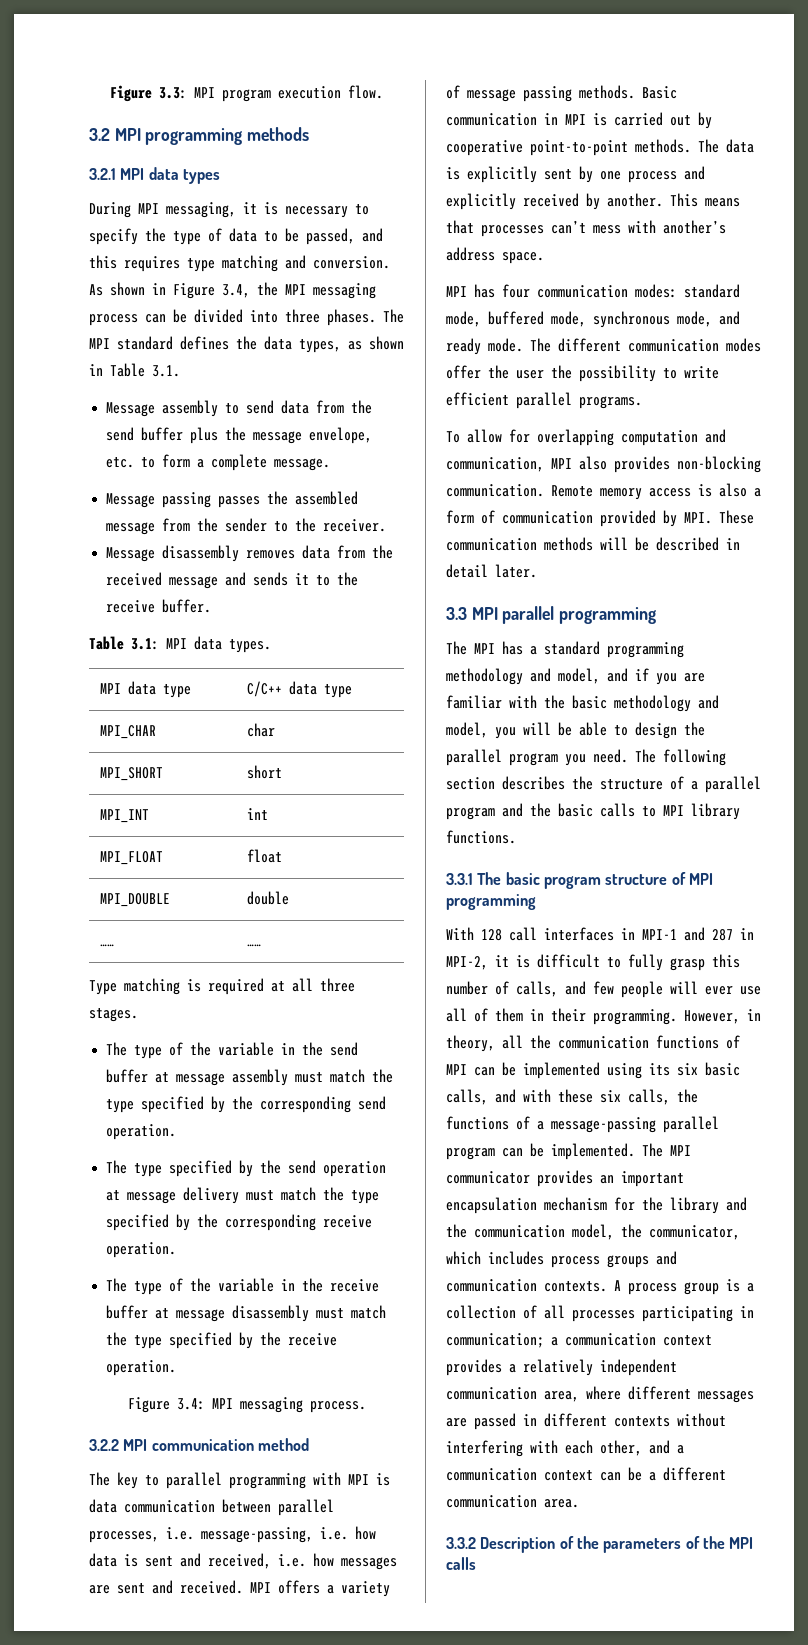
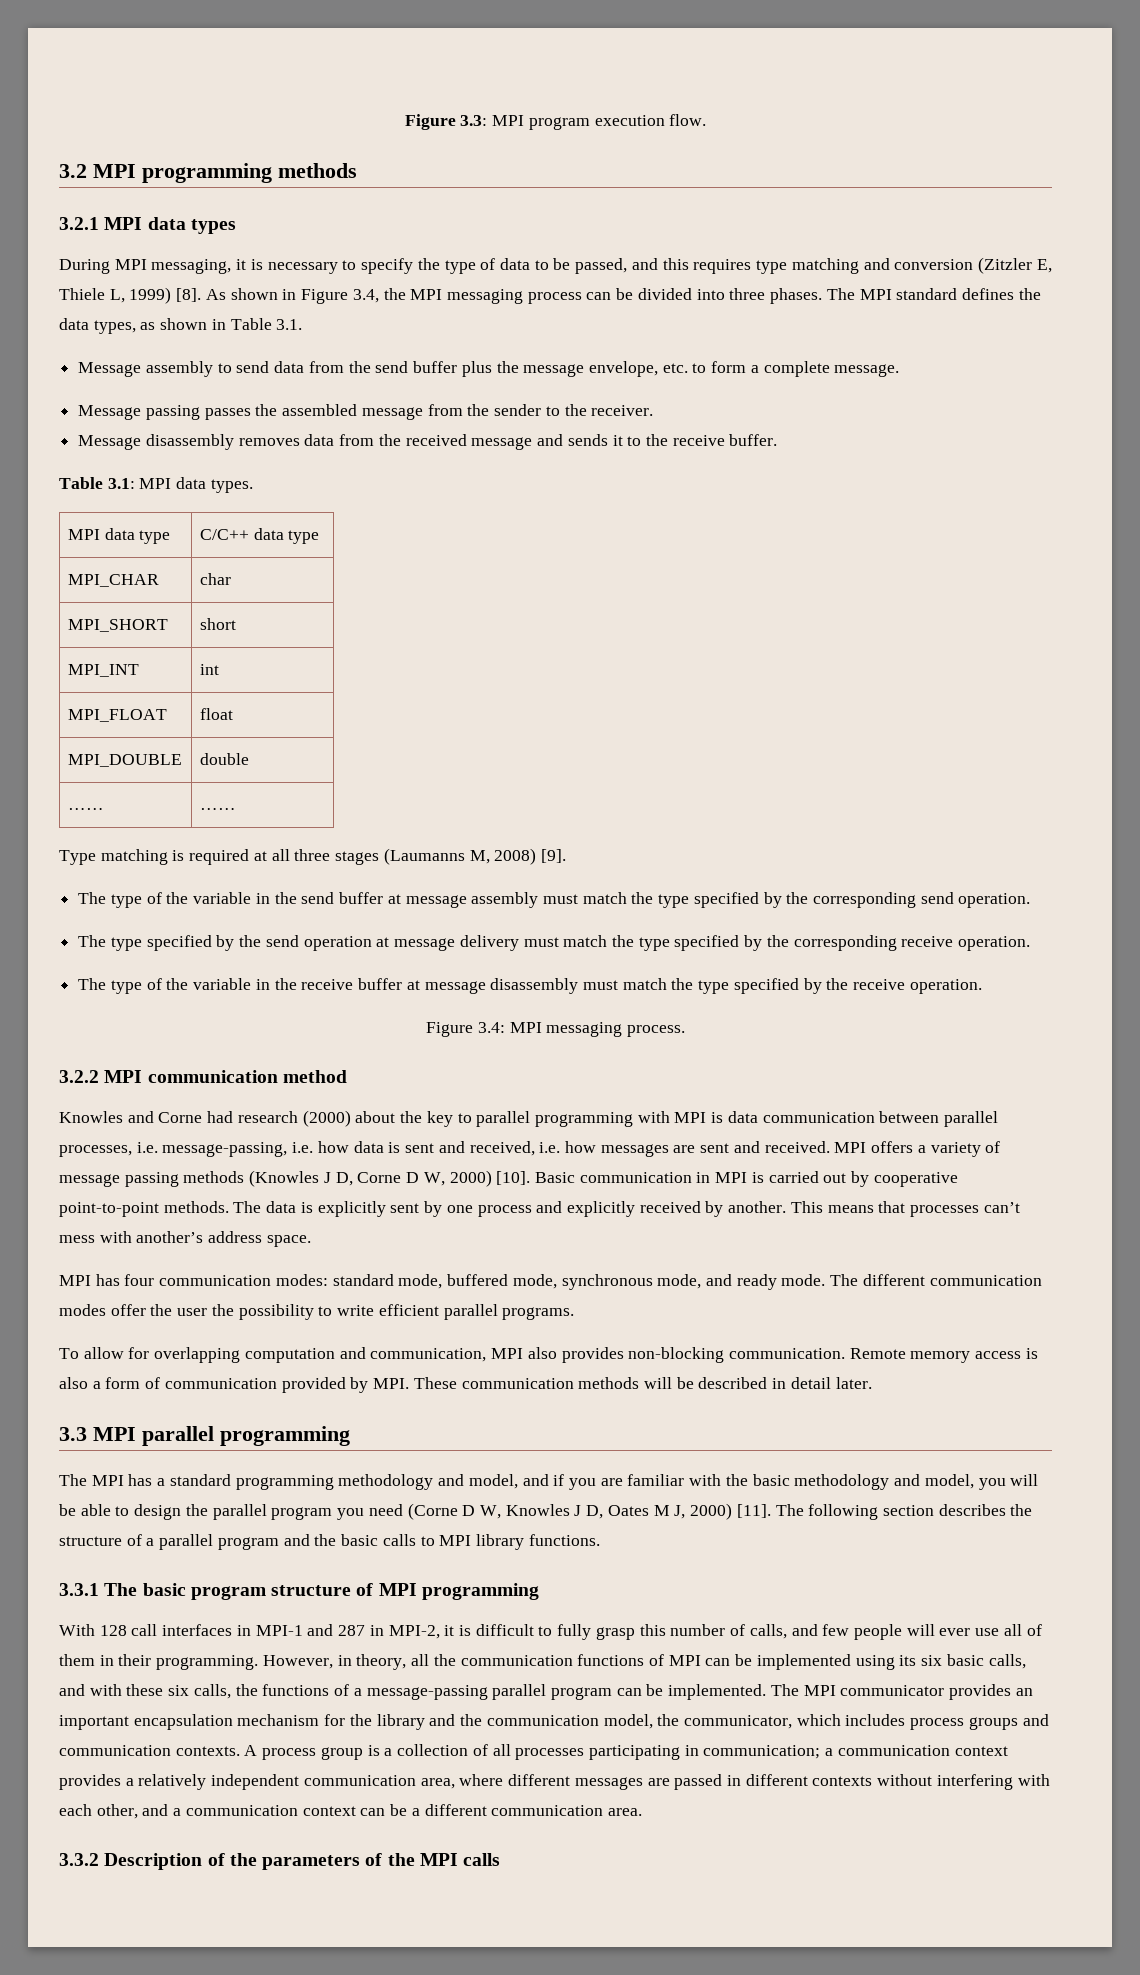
[313,256,390,269] conversion. -> [894,257,1052,274] [59,287,202,304] conversion (Zitzler E, Thiele L, 1999) [8].
[89,1008,138,1022] stages. -> [335,848,566,865] stages (Laumanns M, 2008) [9].
[89,1472,110,1486] The -> [59,1110,423,1127] Knowles and Corne had research (2000) about the
[579,85,635,99] methods. -> [183,1170,531,1187] methods (Knowles J D, Corne D W, 2000) [10].
[593,749,628,763] need. -> [368,1503,771,1520] need (Corne D W, Knowles J D, Oates M J, 2000) [11].

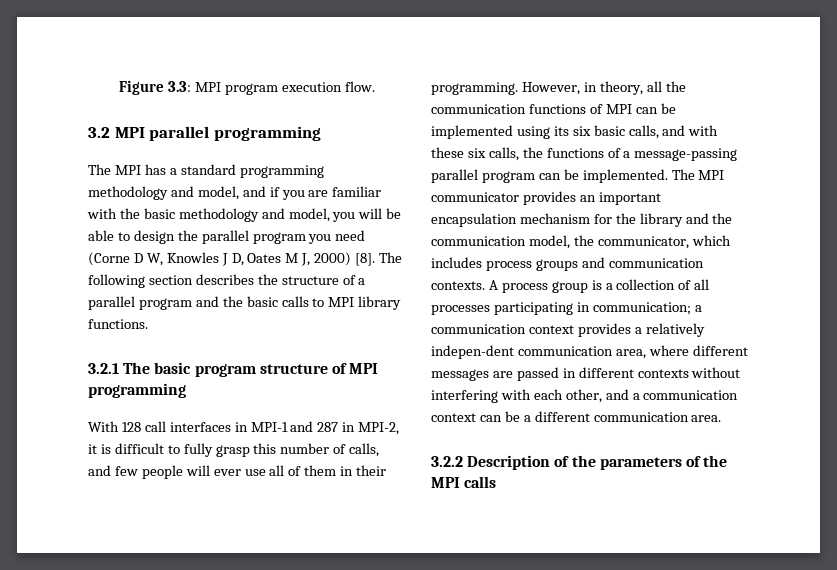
[142,163,357,183] [59,217,236,234] [59,257,1052,274] [59,287,1041,304] [59,318,303,334] [78,361,900,377] [78,404,654,420] [78,434,778,450] [59,477,253,493] [67,528,171,544] [199,528,320,544] [67,574,159,587] [199,573,231,585] [67,619,168,632] [199,618,236,630] [67,664,139,677] [199,664,219,675] [67,709,167,722] [199,708,233,720] [67,754,182,767] [199,753,249,765] [67,808,104,810] [199,808,236,810] [59,848,566,865] [78,892,1031,908] [78,935,1031,951] [78,978,982,994] [426,1022,685,1037] [59,1070,347,1083] [59,1110,999,1127] [59,1141,1001,1157] [59,1170,958,1187] [59,1201,1020,1217] [59,1231,311,1247] [59,1274,1042,1290] [59,1304,575,1320] [59,1347,1038,1363] [59,1377,872,1393] [59,1427,136,1441] programming methods // 3.2.1 MPI data types // During MPI messaging, it is necessary to specify the type of data to be passed, and this requires type matching and conversion (Zitzler E, Thiele L, 1999) [8]. As shown in Figure 3.4, the MPI messaging process can be divided into three phases. The MPI standard defines the data types, as shown in Table 3.1. // Message assembly to send data from the send buffer plus the message envelope, etc. to form a complete message. // Message passing passes the assembled message from the sender to the receiver. // Message disassembly removes data from the received message and sends it to the receive buffer. // Table 3.1: MPI data types. // MPI data type | C/C++ data type // MPI_CHAR | char // MPI_SHORT | short // MPI_INT | int // MPI_FLOAT | float // MPI_DOUBLE | double // …… | …… // Type matching is required at all three stages (Laumanns M, 2008) [9]. // The type of the variable in the send buffer at message assembly must match the type specified by the corresponding send operation. // The type specified by the send operation at message delivery must match the type specified by the corresponding receive operation. // The type of the variable in the receive buffer at message disassembly must match the type specified by the receive operation. // Figure 3.4: MPI messaging process. // 3.2.2 MPI communication method // Knowles and Corne had research (2000) about the key to parallel programming with MPI is data communication between parallel processes, i.e. message-passing, i.e. how data is sent and received, i.e. how messages are sent and received. MPI offers a variety of message passing methods (Knowles J D, Corne D W, 2000) [10]. Basic communication in MPI is carried out by cooperative point-to-point methods. The data is explicitly sent by one process and explicitly received by another. This means that processes can’t mess with another’s address space. // MPI has four communication modes: standard mode, buffered mode, synchronous mode, and ready mode. The different communication modes offer the user the possibility to write efficient parallel programs. // To allow for overlapping computation and communication, MPI also provides non-blocking communication. Remote memory access is also a form of communication provided by MPI. These communication methods will be described in detail later. // 3.3 MPI -> (145, 132) none
[736,1504,771,1518] [11]. -> [355,253,376,266] [8].
[59,1583,99,1596] 3.3.1 -> [88,363,119,374] 3.2.1
[211,1774,300,1790] independent -> [431,345,514,359] indepen-dent
[59,1853,99,1866] 3.3.2 -> [431,456,463,467] 3.2.2

